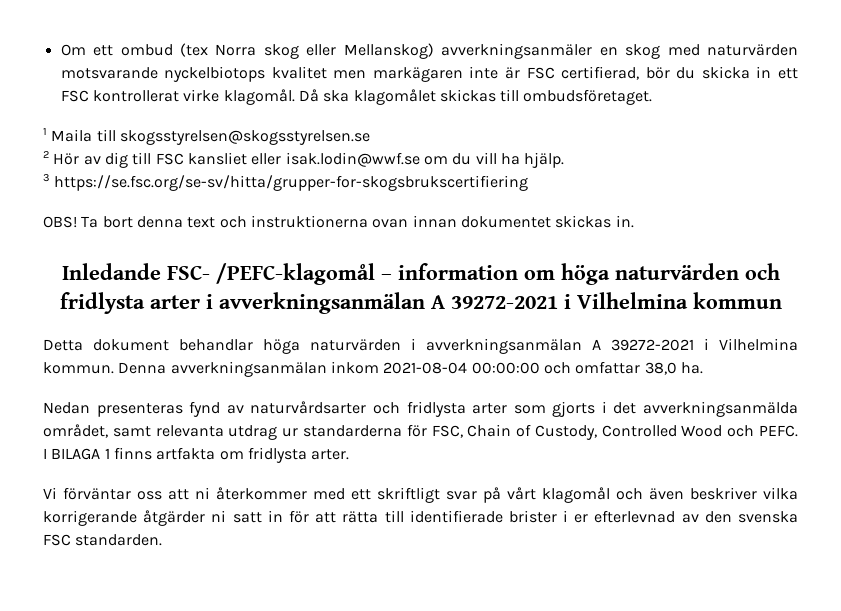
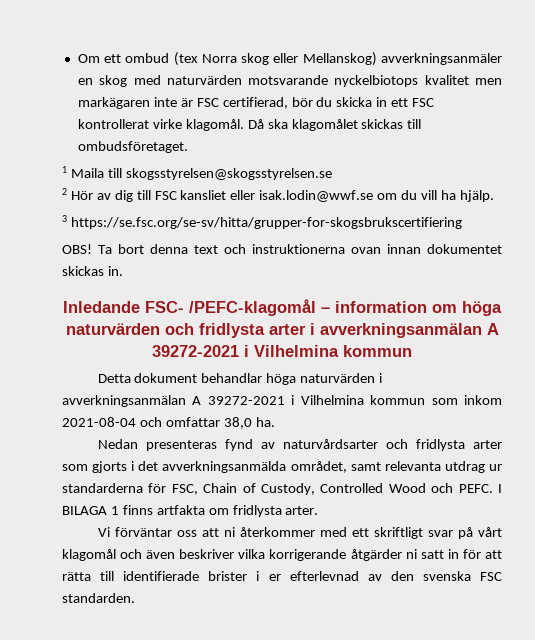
[43,361,327,377] kommun. Denna avverkningsanmälan -> [370,395,458,405] kommun som
[471,362,540,374] 00:00:00 -> (136, 422) none

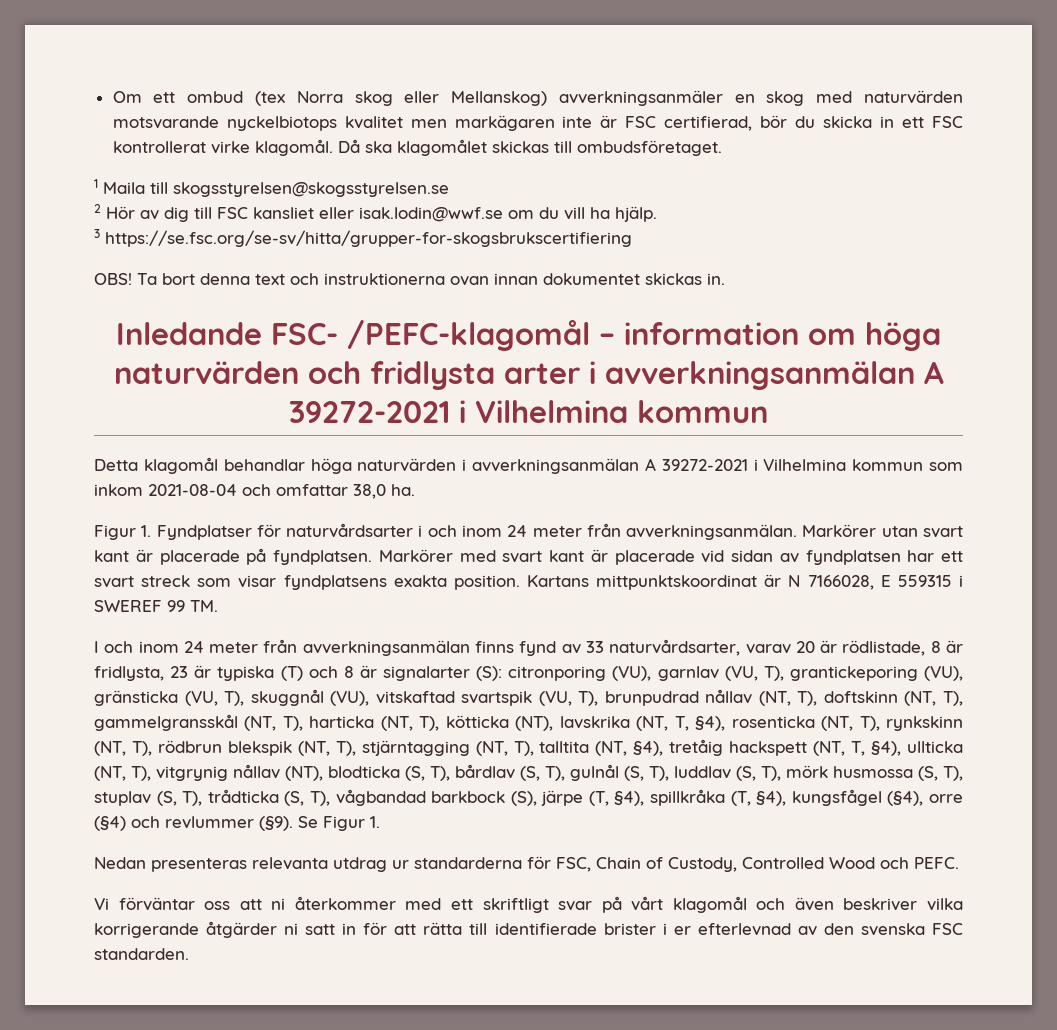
[134,373,198,383] dokument -> [143,457,218,474] klagomål
[97,439,502,451] [62,461,381,473] Nedan presenteras fynd av naturvårdsarter och fridlysta arter som gjorts i det avverkningsanmälda området, samt -> [94,523,964,540] [94,548,963,565] [94,574,963,590] [94,600,218,612] [94,639,963,656] [94,665,963,681] [94,689,963,706] [94,714,963,731] [94,739,964,756] [94,764,963,781] [94,789,964,806] [94,816,380,831] [94,857,247,872] Figur 1. Fyndplatser för naturvårdsarter i och inom 24 meter från avverkningsanmälan. Markörer utan svart kant är placerade på fyndplatsen. Markörer med svart kant är placerade vid sidan av fyndplatsen har ett svart streck som visar fyndplatsens exakta position. Kartans mittpunktskoordinat är N 7166028, E 559315 i SWEREF 99 TM. // I och inom 24 meter från avverkningsanmälan finns fynd av 33 naturvårdsarter, varav 20 är rödlistade, 8 är fridlysta, 23 är typiska (T) och 8 är signalarter (S): citronporing (VU), garnlav (VU, T), grantickeporing (VU), gränsticka (VU, T), skuggnål (VU), vitskaftad svartspik (VU, T), brunpudrad nållav (NT, T), doftskinn (NT, T), gammelgransskål (NT, T), harticka (NT, T), kötticka (NT), lavskrika (NT, T, §4), rosenticka (NT, T), rynkskinn (NT, T), rödbrun blekspik (NT, T), stjärntagging (NT, T), talltita (NT, §4), tretåig hackspett (NT, T, §4), ullticka (NT, T), vitgrynig nållav (NT), blodticka (S, T), bårdlav (S, T), gulnål (S, T), luddlav (S, T), mörk husmossa (S, T), stuplav (S, T), trådticka (S, T), vågbandad barkbock (S), järpe (T, §4), spillkråka (T, §4), kungsfågel (§4), orre (§4) och revlummer (§9). Se Figur 1. // Nedan presenteras
[497,484,502,493] [62,505,319,517] I BILAGA 1 finns artfakta om fridlysta arter. -> (959, 863) none

